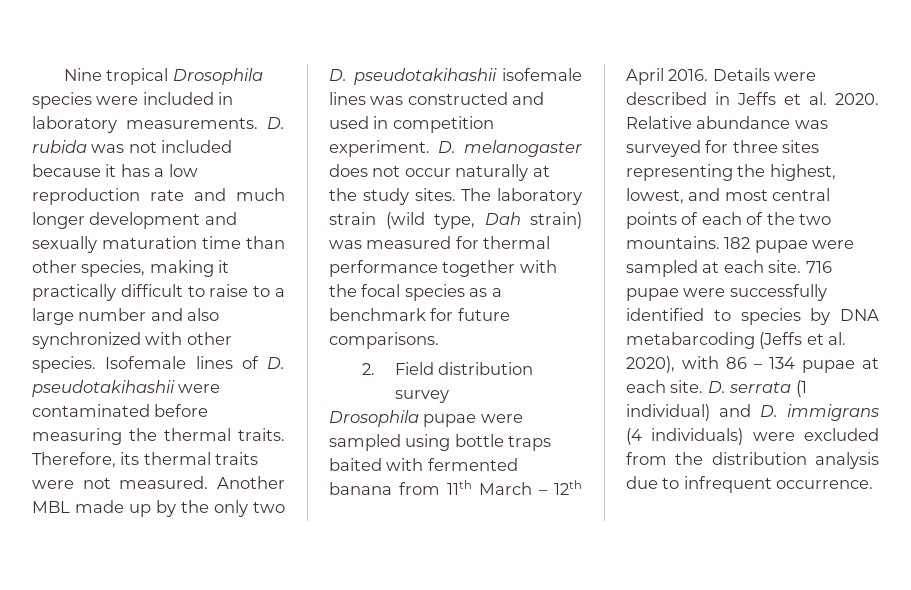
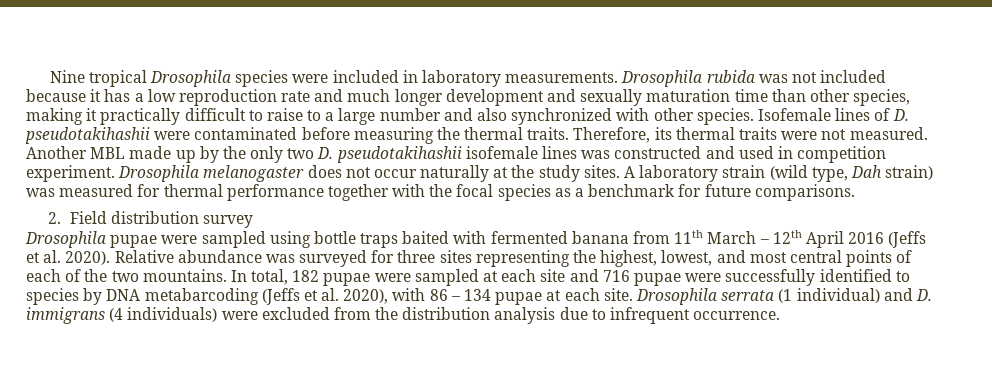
[267,117,285,129] D. -> [621,70,703,87] Drosophila
[438,141,456,153] D. -> [118,165,200,182] Drosophila
[461,188,492,201] The -> [624,166,636,178] A
[668,68,817,81] [626,92,879,105] 2016. Details were described in Jeffs et al. 2020. -> [848,231,927,248] [26,250,111,265] 2016 (Jeffs et al. 2020).
(720, 242) none -> [230,269,289,285] In total,
[768,260,802,273] site. -> [540,269,599,282] site and
[707,381,726,393] D. -> [635,288,717,305] Drosophila

